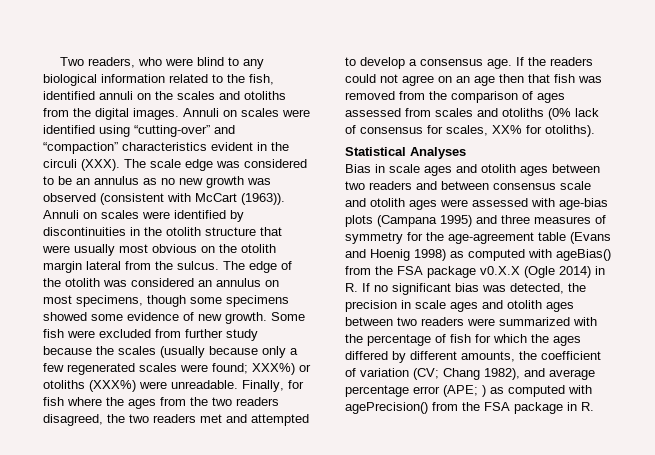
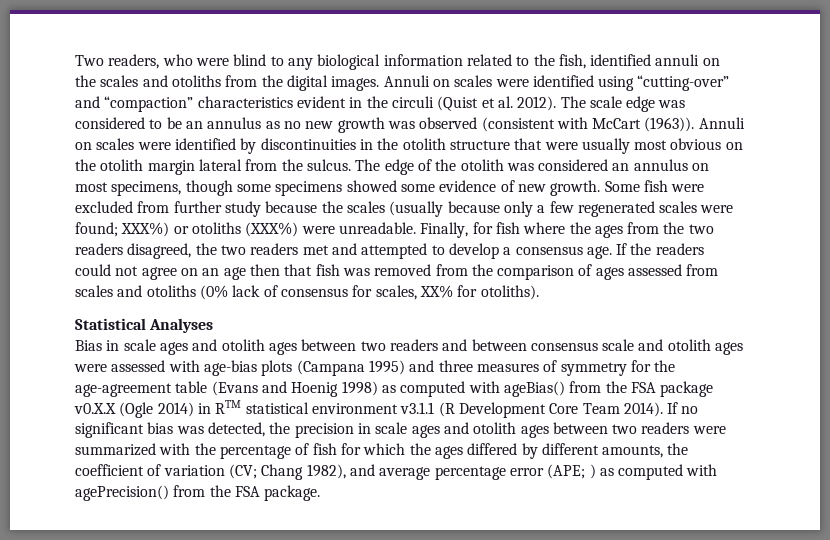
[81,159,120,171] (XXX). -> [437,96,557,111] (Quist et al. 2012).
[345,283,358,292] R. -> [215,400,663,418] RTM statistical environment v3.1.1 (R Development Core Team 2014).
[514,402,594,414] package in R. -> [264,485,321,501] package.

